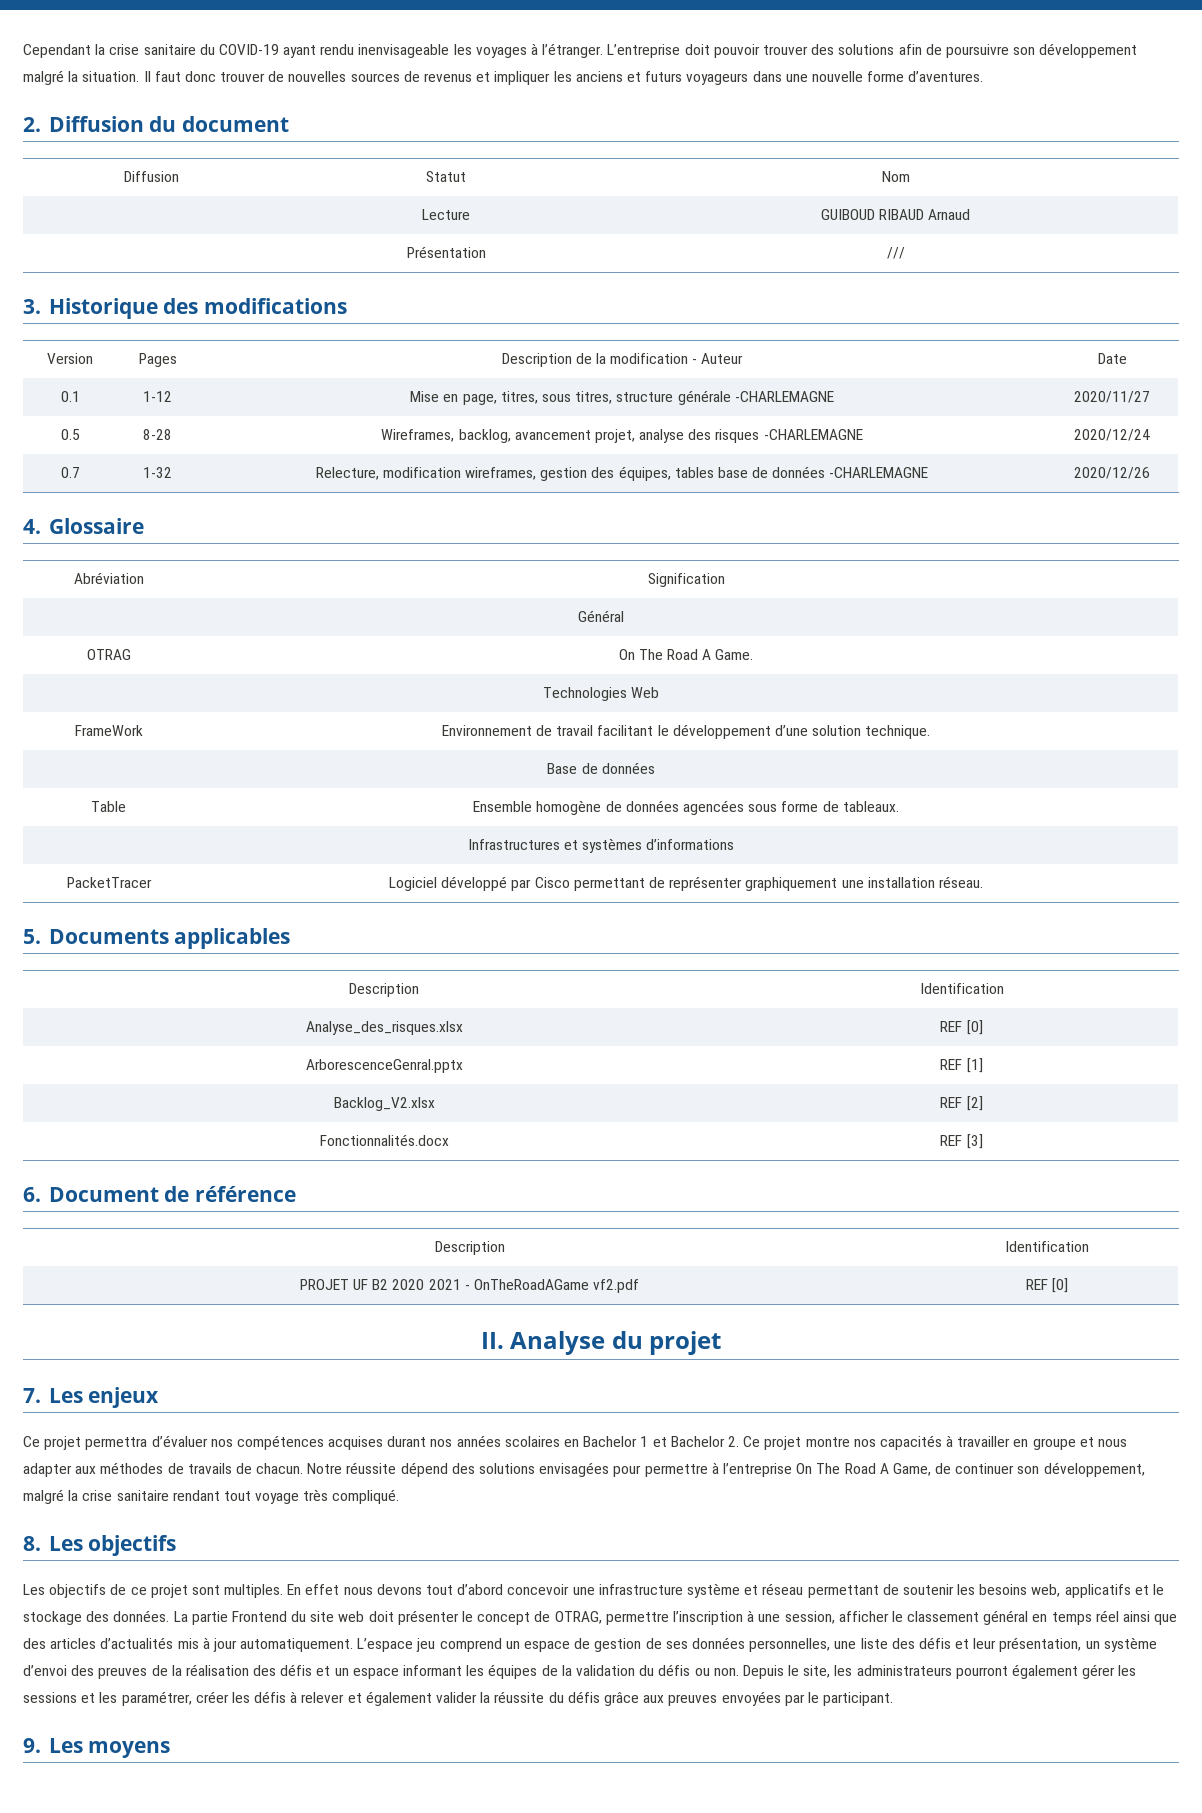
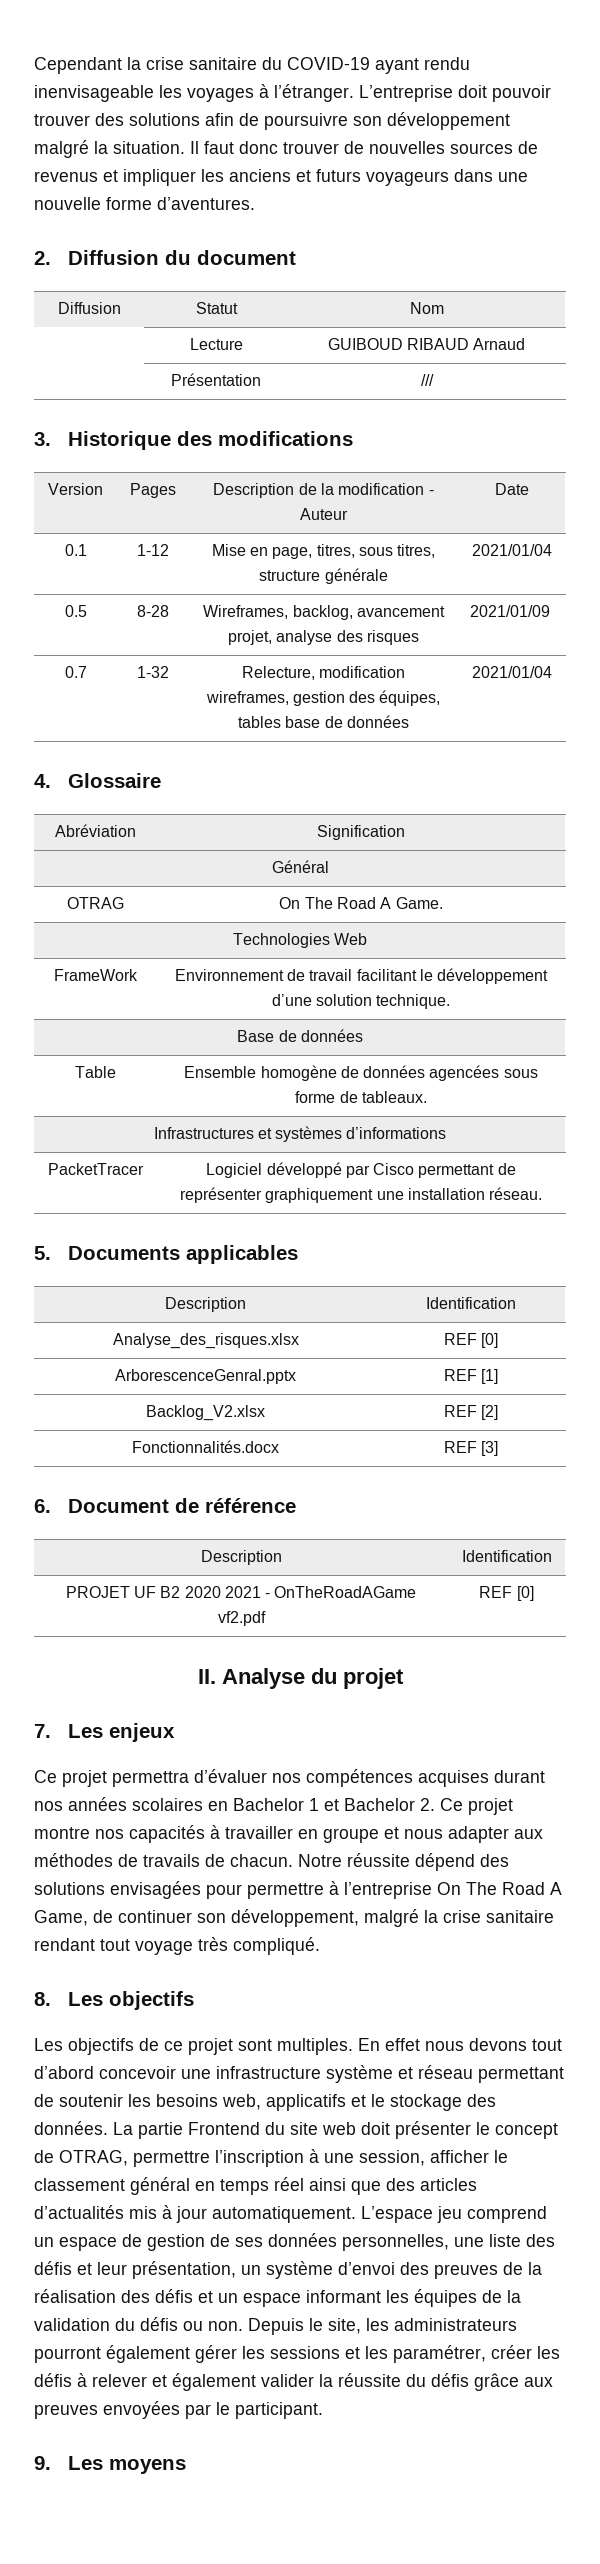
[734,391,834,402] [1074,391,1150,403] -CHARLEMAGNE | 2020/11/27 -> [471,544,552,556] | 2021/01/04
[763,429,863,440] [1074,429,1150,441] -CHARLEMAGNE | 2020/12/24 -> [470,605,551,617] | 2021/01/09
[829,467,929,478] [1074,467,1150,479] -CHARLEMAGNE | 2020/12/26 -> [471,666,552,678] | 2021/01/04

